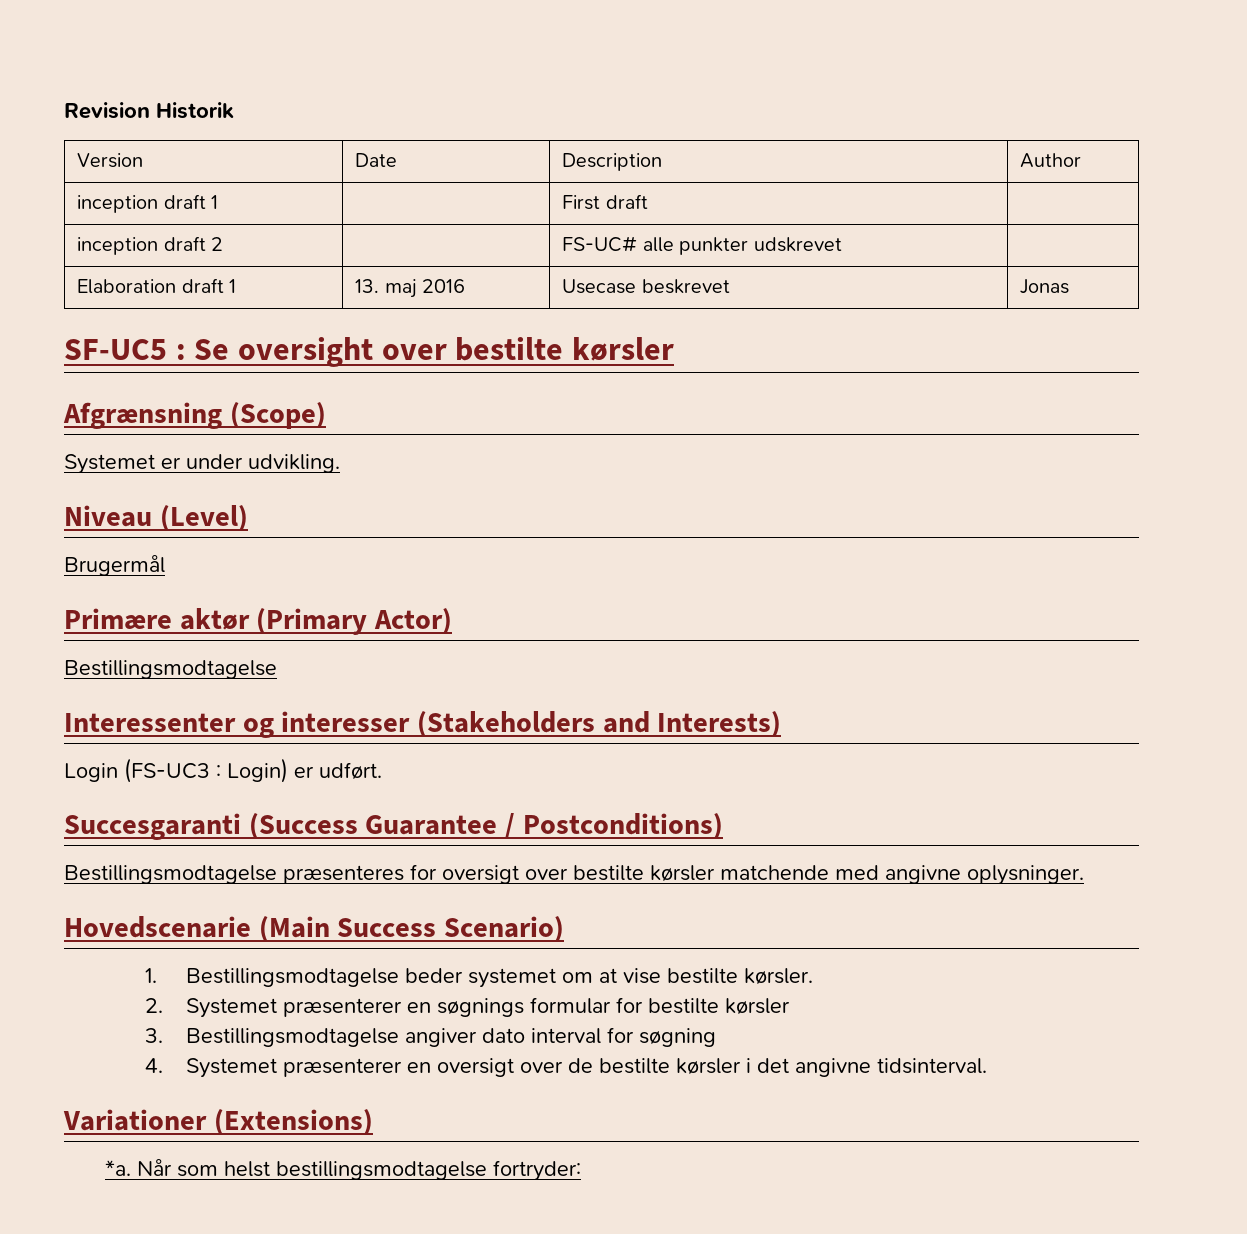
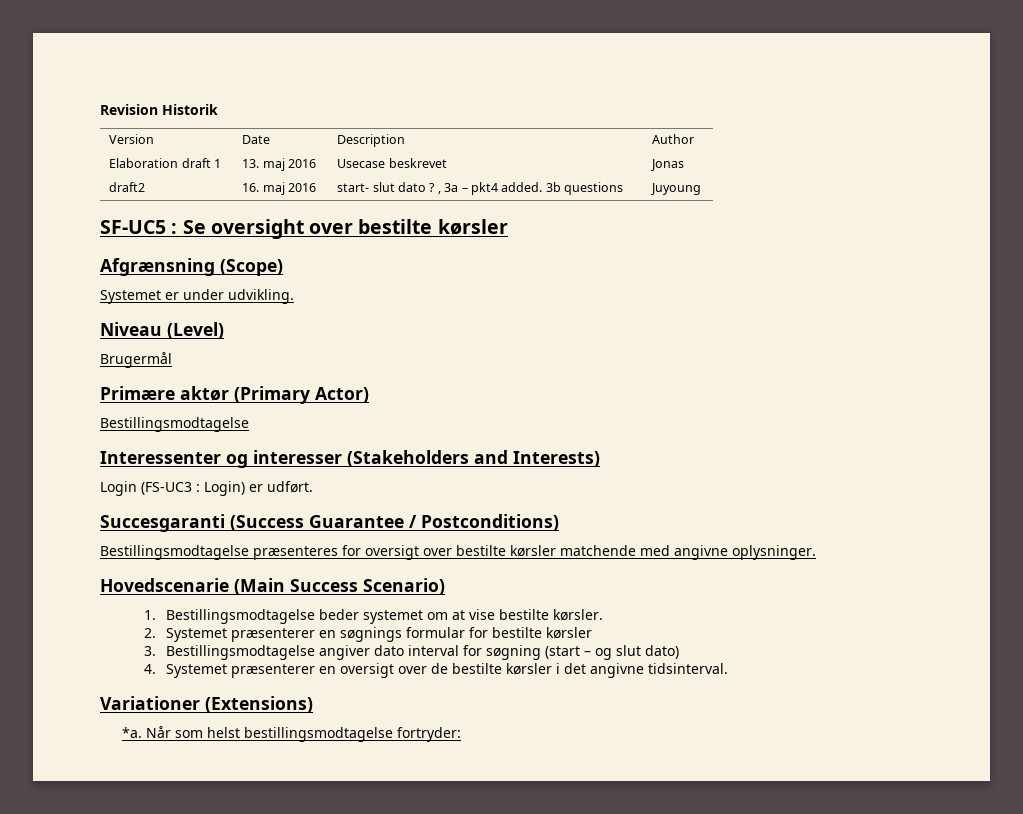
[77,194,219,213] [562,194,648,210] [77,236,224,255] [562,236,842,255] // inception draft 1 | | First draft | // inception draft 2 | | FS-UC# alle punkter udskrevet | -> (695, 139) none
(1070, 286) none -> [109,182,146,192] [242,182,316,195] [337,182,623,195] [651,183,702,195] // draft2 | 16. maj 2016 | start- slut dato ? , 3a – pkt4 added. 3b questions | Juyoung
(716, 1037) none -> [544,645,679,660] (start – og slut dato)

